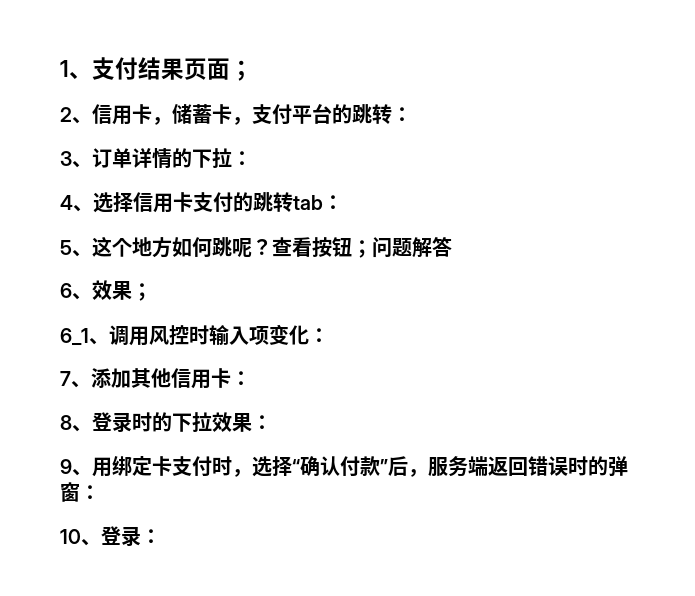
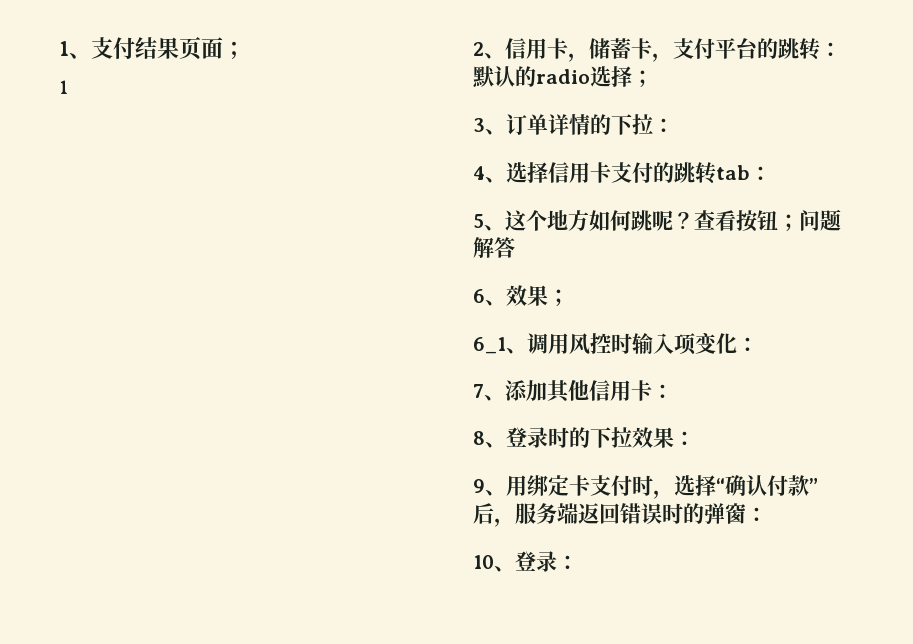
(253, 70) none -> [59,80,68,94] // 1
(412, 114) none -> [473,66,653,88] 默认的radio选择；

